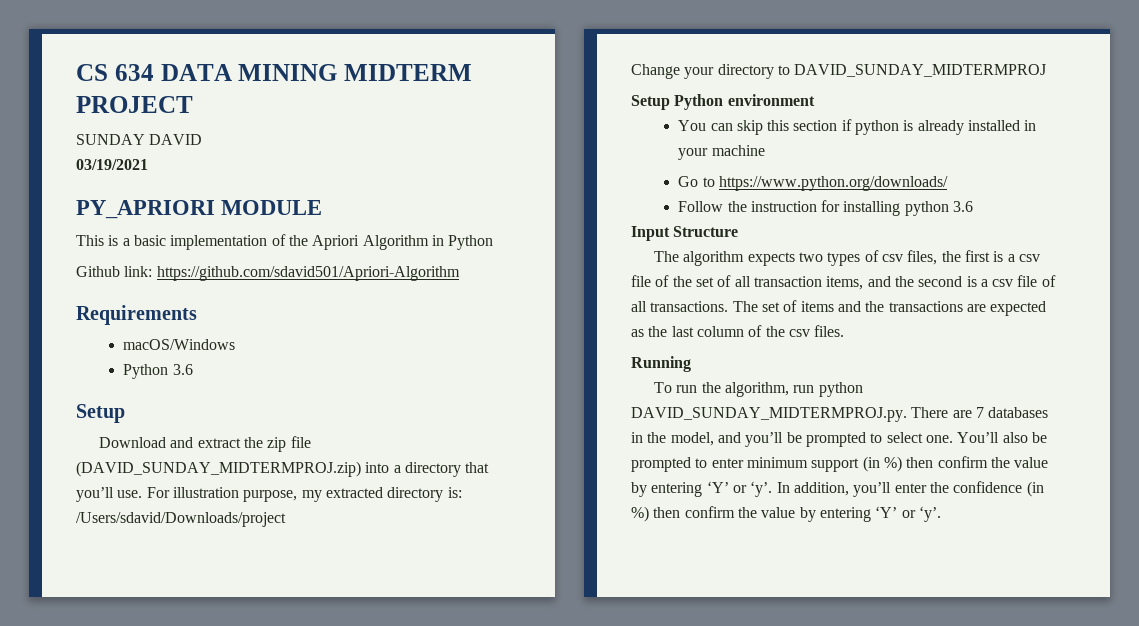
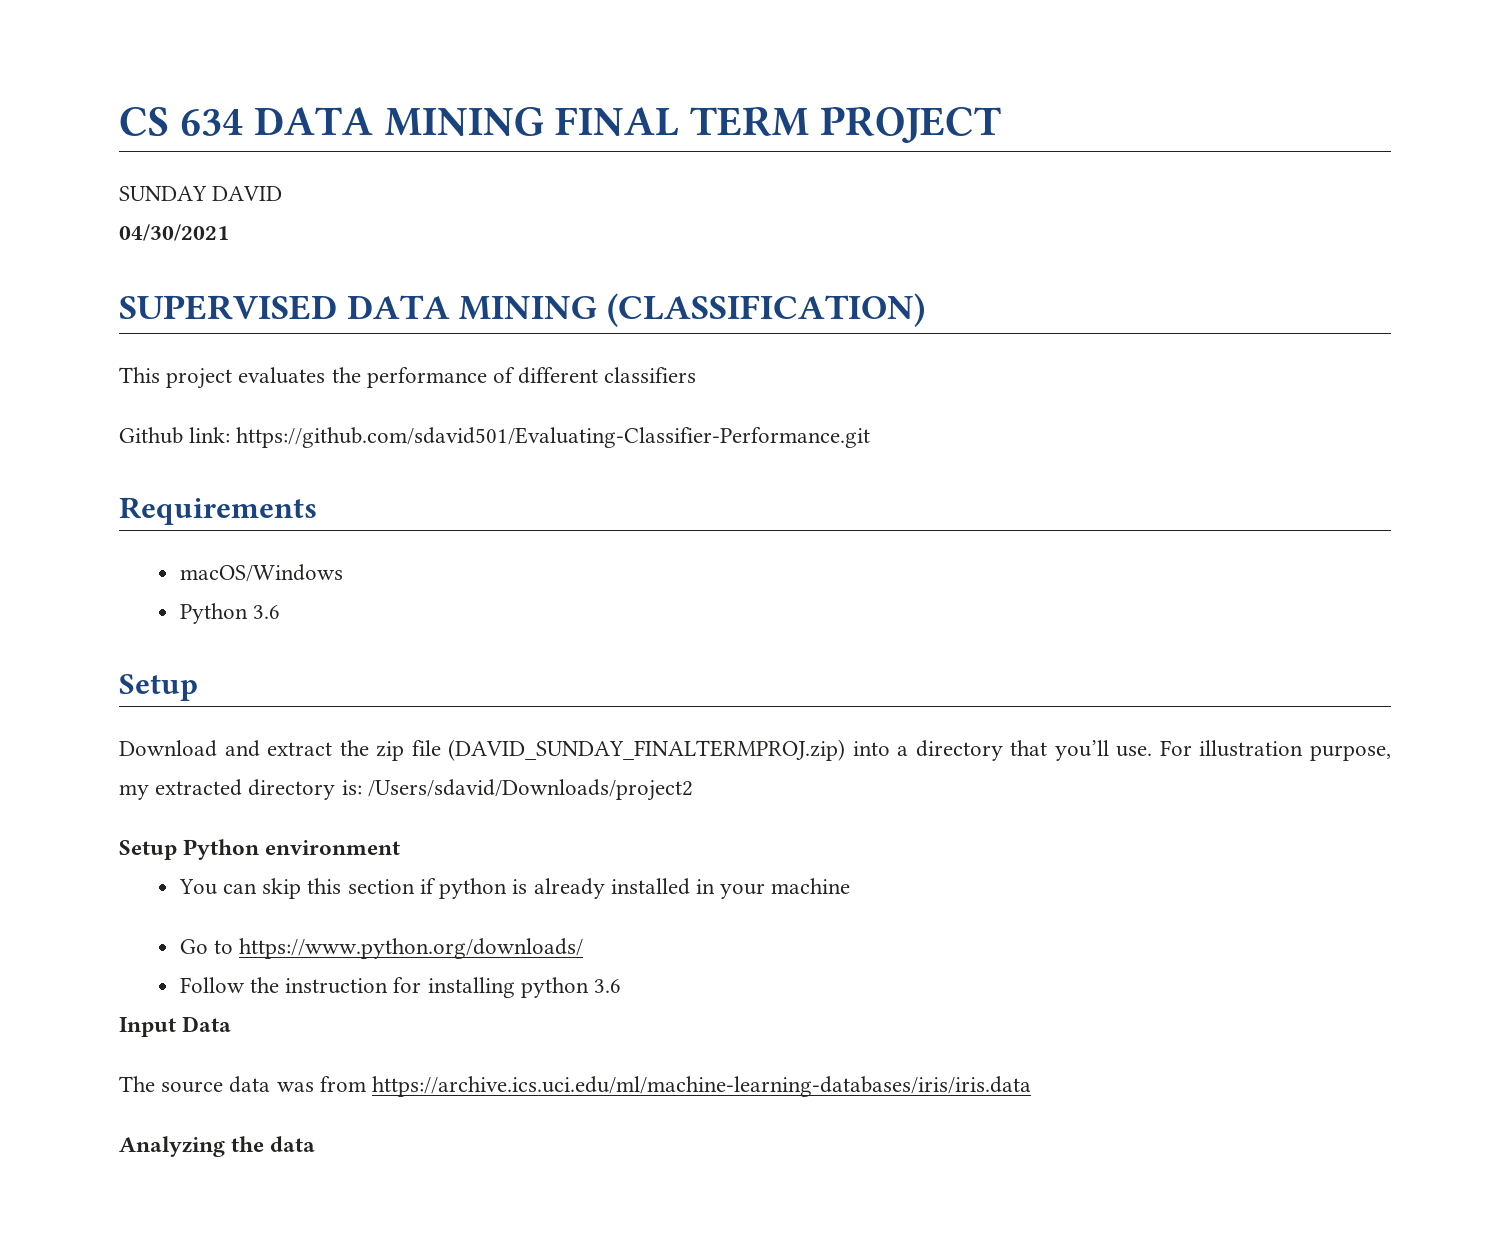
[344,64,472,81] MIDTERM -> [554,107,810,136] FINAL TERM
[76,159,148,170] [76,200,323,219] [76,234,494,250] 03/19/2021 // PY_APRIORI MODULE // This is a basic implementation of the Apriori Algorithm in Python -> [119,224,229,241] [119,293,926,327] [119,367,697,389] 04/30/2021 // SUPERVISED DATA MINING (CLASSIFICATION) // This project evaluates the performance of different classifiers
[156,266,460,281] https://github.com/sdavid501/Apriori-Algorithm -> [236,427,871,448] https://github.com/sdavid501/Evaluating-Classifier-Performance.git
[76,461,361,477] (DAVID_SUNDAY_MIDTERMPROJ.zip) -> [448,739,846,761] (DAVID_SUNDAY_FINALTERMPROJ.zip)
[76,512,286,527] [631,64,1047,79] /Users/sdavid/Downloads/project // Change your directory to DAVID_SUNDAY_MIDTERMPROJ -> [367,779,693,801] /Users/sdavid/Downloads/project2
[673,226,739,237] [654,250,1040,266] [631,275,1056,290] [631,300,1047,316] [631,325,845,337] [631,356,691,372] [654,382,863,397] [631,407,1049,422] [631,432,1047,447] [631,456,1049,472] [631,481,1044,497] [631,506,941,522] Structure // The algorithm expects two types of csv files, the first is a csv file of the set of all transaction items, and the second is a csv file of all transactions. The set of items and the transactions are expected as the last column of the csv files. // Running // To run the algorithm, run python DAVID_SUNDAY_MIDTERMPROJ.py. There are 7 databases in the model, and you’ll be prompted to select one. You’ll also be prompted to enter minimum support (in %) then confirm the value by entering ‘Y’ or ‘y’. In addition, you’ll enter the confidence (in %) then confirm the value by entering ‘Y’ or ‘y’. -> [182,1016,232,1032] [119,1076,1032,1097] [119,1136,316,1157] Data // The source data was from https://archive.ics.uci.edu/ml/machine-learning-databases/iris/iris.data // Analyzing the data

